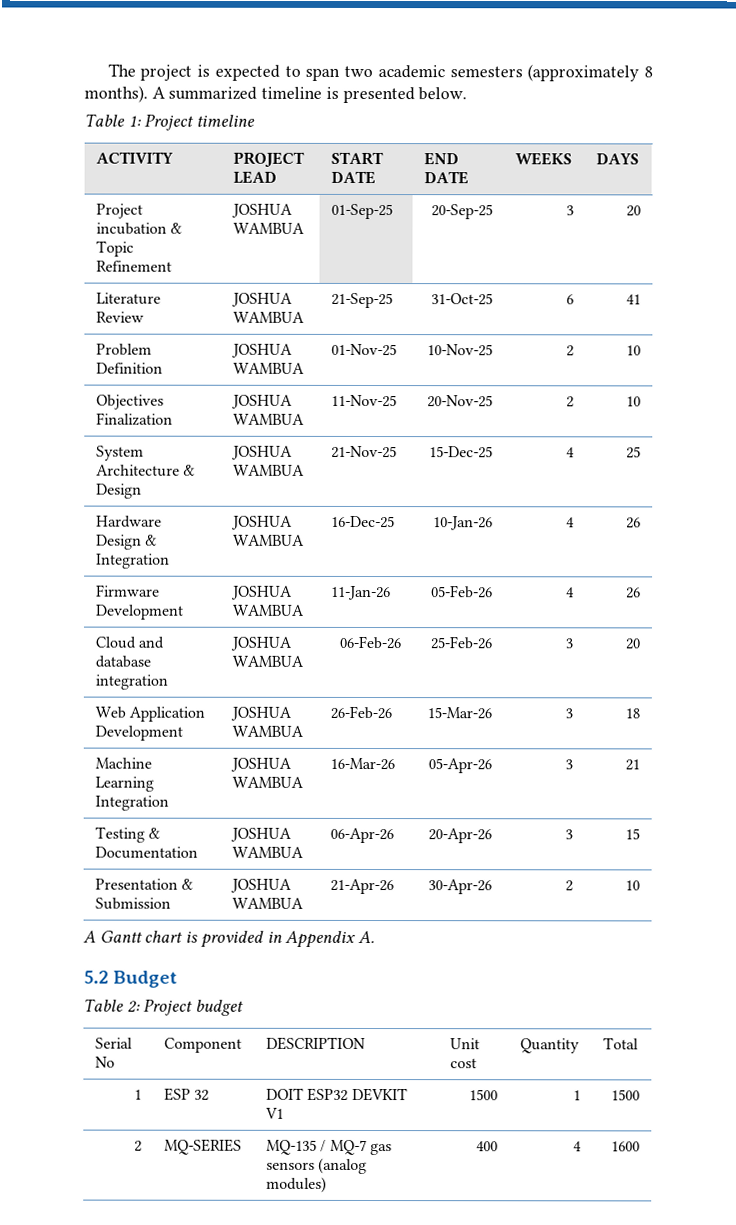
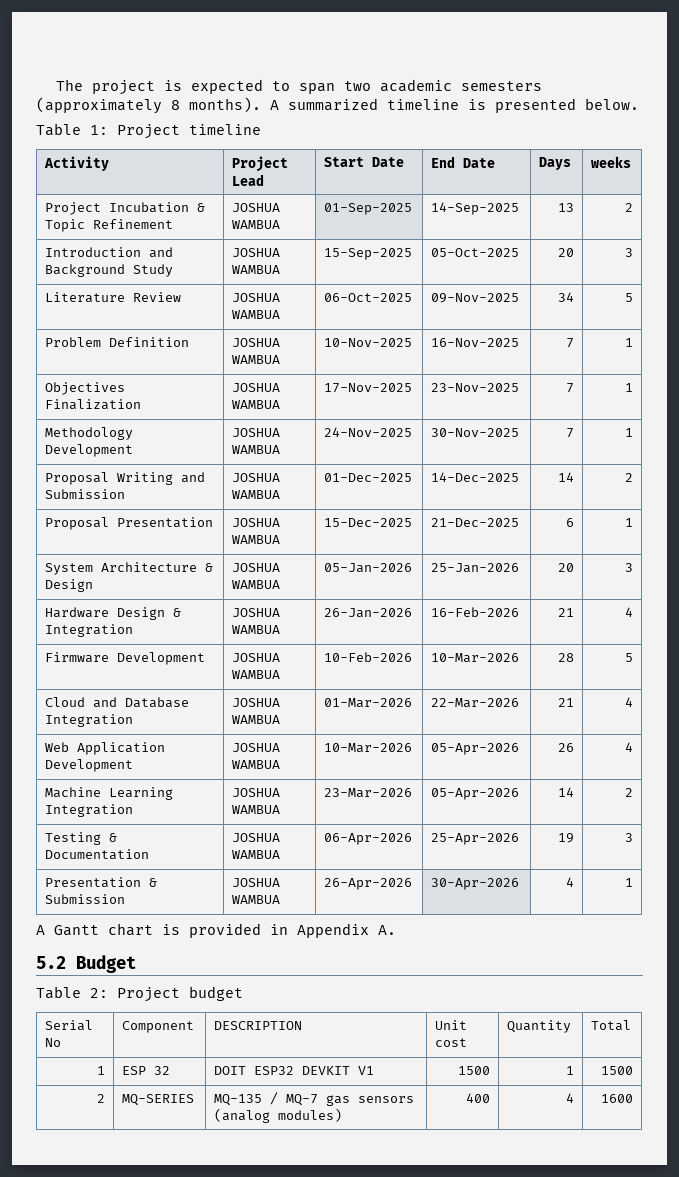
[95,151,173,164] [232,151,305,167] [232,170,277,184] [330,151,384,166] [330,170,376,185] [423,152,459,166] [423,171,469,185] [514,152,572,166] [595,152,639,165] [95,203,143,219] [95,222,167,235] ACTIVITY | PROJECT LEAD | START DATE | END DATE | WEEKS | DAYS // Project incubation -> [44,156,110,171] [232,156,289,172] [232,174,265,186] [324,157,405,167] [431,156,496,168] [539,157,572,170] [591,156,632,168] [45,202,190,215] Activity | Project Lead | Start Date | End Date | Days | weeks // Project Incubation
[330,203,393,220] [431,204,494,220] [566,205,575,216] [626,205,642,217] 01-Sep-25 | 20-Sep-25 | 3 | 20 -> [324,203,413,215] [431,202,520,215] [557,203,574,212] [624,203,633,212] [45,247,174,258] [45,264,174,277] [232,248,281,257] [232,265,281,274] [324,248,413,260] [431,248,520,257] [557,248,574,257] [624,248,633,257] 01-Sep-2025 | 14-Sep-2025 | 13 | 2 // Introduction and Background Study | JOSHUA WAMBUA | 15-Sep-2025 | 05-Oct-2025 | 20 | 3
[330,292,393,309] [431,293,494,306] [566,294,575,305] [626,294,642,305] 21-Sep-25 | 31-Oct-25 | 6 | 41 -> [324,293,413,302] [431,293,520,303] [557,292,574,302] [624,293,633,302] 06-Oct-2025 | 09-Nov-2025 | 34 | 5
[330,343,397,357] [427,344,494,357] [566,345,575,357] [626,345,642,356] 01-Nov-25 | 10-Nov-25 | 2 | 10 -> [324,338,413,347] [431,338,520,347] [565,338,574,348] [624,338,633,347] 10-Nov-2025 | 16-Nov-2025 | 7 | 1
[330,394,397,408] [427,395,494,408] [566,396,575,408] [626,396,642,407] 11-Nov-25 | 20-Nov-25 | 2 | 10 -> [324,383,413,393] [431,383,520,392] [565,383,574,393] [624,383,633,392] [45,427,134,440] [45,444,134,457] [232,428,281,437] [232,445,281,454] [324,427,413,437] [431,428,520,437] [565,428,574,438] [624,428,633,437] [45,472,206,485] [45,489,126,499] [232,473,281,482] [232,490,281,499] [324,473,413,482] [431,472,520,482] [557,472,574,482] [624,473,633,482] [45,517,214,530] [232,518,281,527] [232,535,281,544] [324,518,413,527] [431,518,520,527] [565,518,574,527] [624,518,633,527] 17-Nov-2025 | 23-Nov-2025 | 7 | 1 // Methodology Development | JOSHUA WAMBUA | 24-Nov-2025 | 30-Nov-2025 | 7 | 1 // Proposal Writing and Submission | JOSHUA WAMBUA | 01-Dec-2025 | 14-Dec-2025 | 14 | 2 // Proposal Presentation | JOSHUA WAMBUA | 15-Dec-2025 | 21-Dec-2025 | 6 | 1
[330,445,397,459] [429,446,494,459] [566,447,576,458] [626,446,642,459] 21-Nov-25 | 15-Dec-25 | 4 | 25 -> [324,563,413,573] [431,563,520,573] [557,563,574,572] [624,563,633,572] 05-Jan-2026 | 25-Jan-2026 | 20 | 3
[330,515,395,529] [433,516,494,531] [566,517,576,528] [626,517,642,529] 16-Dec-25 | 10-Jan-26 | 4 | 26 -> [324,608,413,618] [431,607,520,617] [557,608,574,617] [624,607,633,617] 26-Jan-2026 | 16-Feb-2026 | 21 | 4
[330,585,391,601] [431,585,494,599] [566,587,576,598] [626,587,642,599] 11-Jan-26 | 05-Feb-26 | 4 | 26 -> [324,652,413,662] [431,653,520,663] [557,653,574,662] [624,653,633,662] 10-Feb-2026 | 10-Mar-2026 | 28 | 5
[94,655,151,668] [94,674,168,690] [229,636,292,651] [231,655,304,667] [339,635,402,650] [430,636,493,650] [565,638,574,649] [625,638,641,650] database integration | JOSHUA WAMBUA | 06-Feb-26 | 25-Feb-26 | 3 | 20 -> [125,697,190,708] [45,714,134,727] [232,698,281,707] [232,715,281,724] [324,698,413,708] [431,698,520,708] [557,698,574,707] [624,697,633,707] Database Integration | JOSHUA WAMBUA | 01-Mar-2026 | 22-Mar-2026 | 21 | 4
[329,705,392,720] [427,707,493,720] [565,708,574,719] [625,708,641,719] 26-Feb-26 | 15-Mar-26 | 3 | 18 -> [324,743,413,753] [431,743,520,755] [557,743,574,752] [624,742,633,752] 10-Mar-2026 | 05-Apr-2026 | 26 | 4
[329,757,395,771] [428,758,493,774] [565,759,574,770] [625,759,641,771] 16-Mar-26 | 05-Apr-26 | 3 | 21 -> [324,788,413,798] [431,788,520,800] [557,787,574,797] [624,788,633,797] 23-Mar-2026 | 05-Apr-2026 | 14 | 2
[329,827,394,844] [428,828,493,844] [565,829,574,840] [625,828,641,840] 06-Apr-26 | 20-Apr-26 | 3 | 15 -> [324,833,413,845] [431,833,520,845] [557,833,574,843] [624,833,633,842] 06-Apr-2026 | 25-Apr-2026 | 19 | 3
[329,878,394,895] [428,879,493,895] [565,880,574,892] [625,880,641,891] 21-Apr-26 | 30-Apr-26 | 2 | 10 -> [324,878,413,890] [431,878,520,890] [565,877,574,887] [624,878,633,887] 26-Apr-2026 | 30-Apr-2026 | 4 | 1

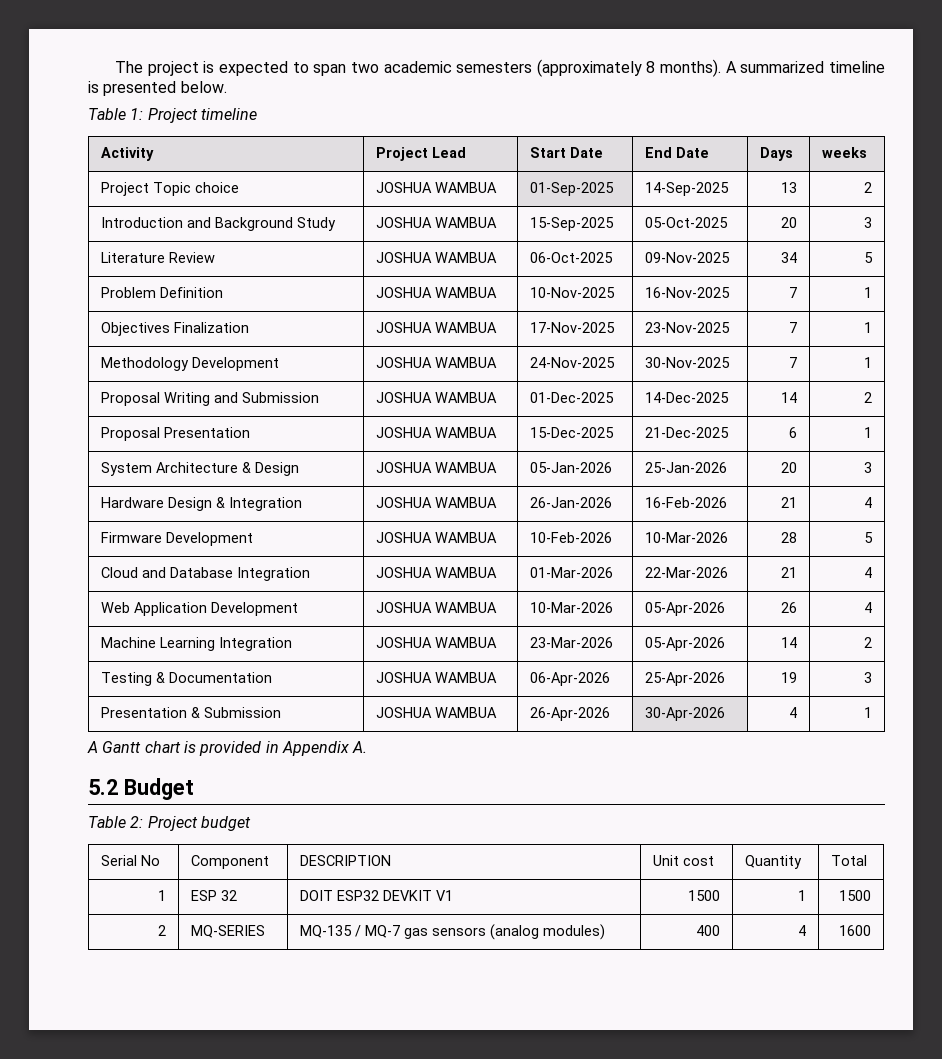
[109,202,206,213] [45,219,174,232] Incubation & Topic Refinement -> [152,182,239,196] Topic choice

